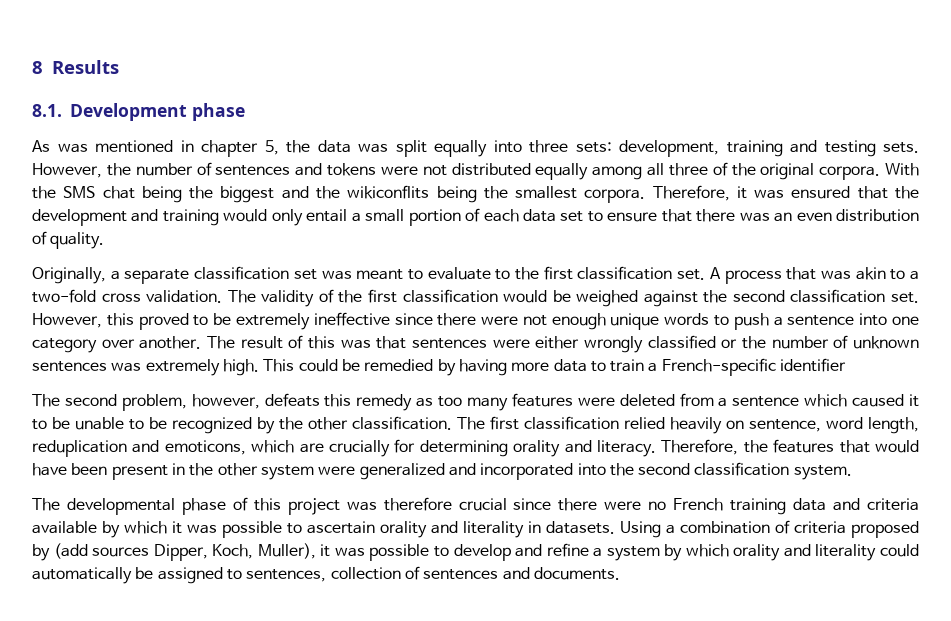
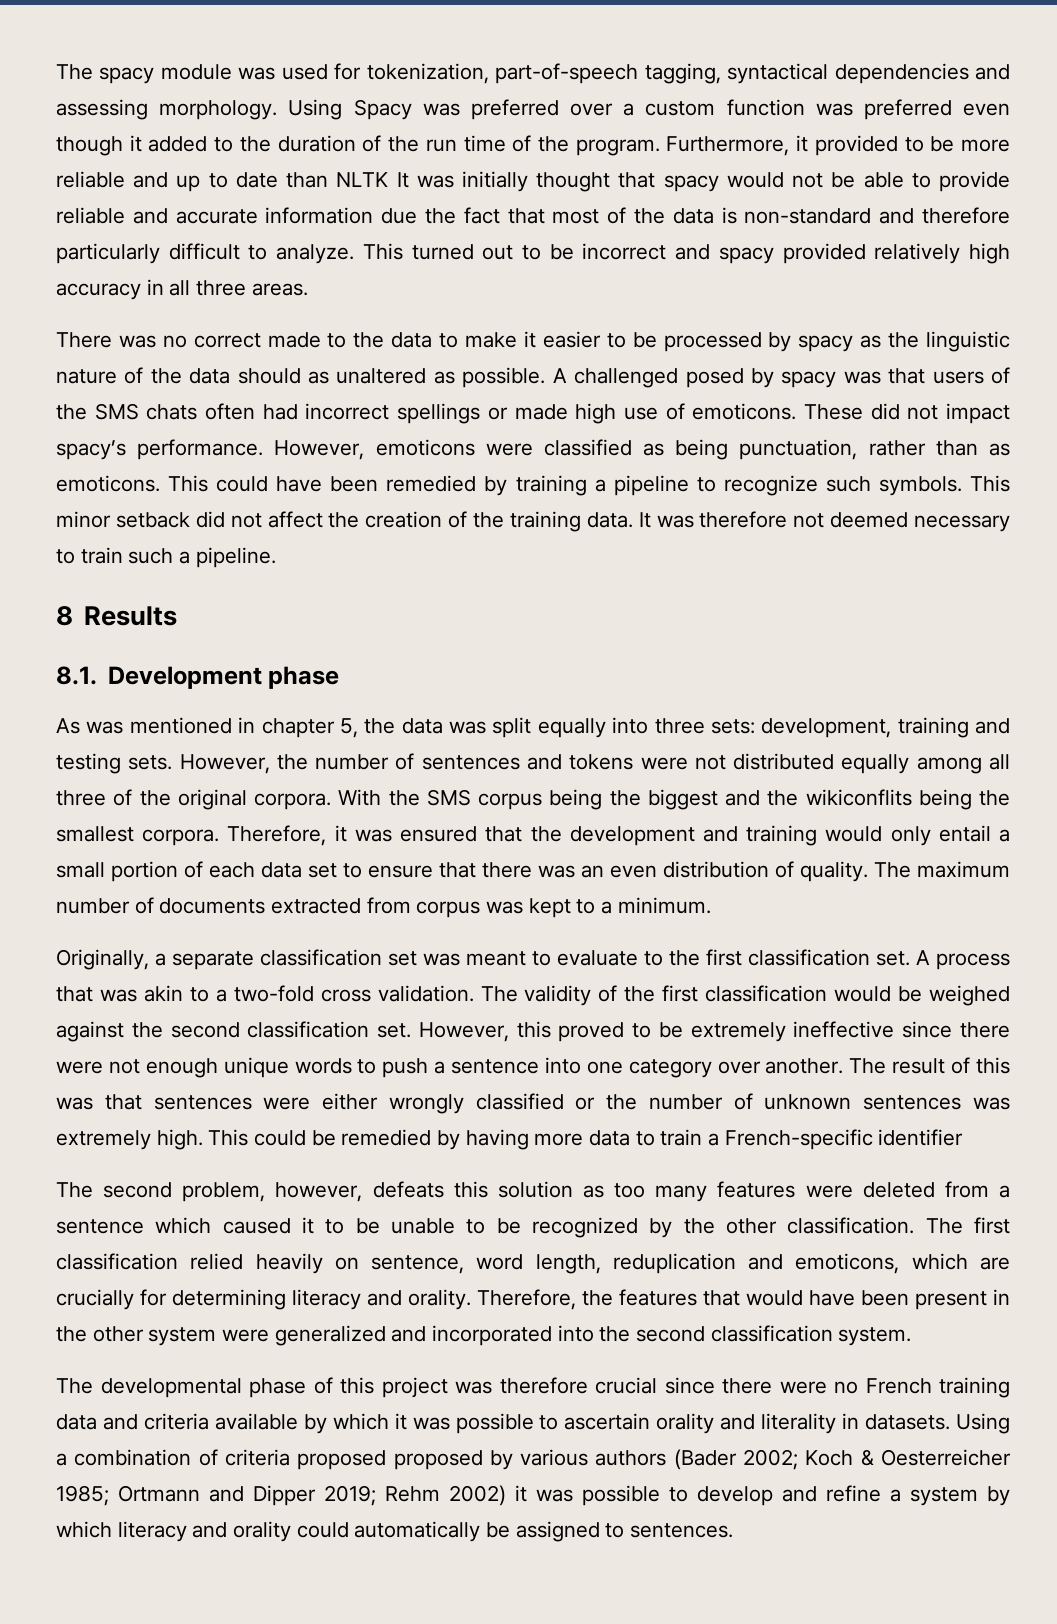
(32, 67) none -> [56,63,1011,84] [56,99,1010,120] [56,135,1010,156] [56,171,1010,192] [56,207,1010,224] [56,243,1010,264] [56,279,308,300] [56,331,1011,352] [56,367,1010,388] [56,403,1010,424] [56,439,1010,460] [56,475,1010,496] [56,511,1010,532] [56,547,276,568] The spacy module was used for tokenization, part-of-speech tagging, syntactical dependencies and assessing morphology. Using Spacy was preferred over a custom function was preferred even though it added to the duration of the run time of the program. Furthermore, it provided to be more reliable and up to date than NLTK It was initially thought that spacy would not be able to provide reliable and accurate information due the fact that most of the data is non-standard and therefore particularly difficult to analyze. This turned out to be incorrect and spacy provided relatively high accuracy in all three areas. // There was no correct made to the data to make it easier to be processed by spacy as the linguistic nature of the data should as unaltered as possible. A challenged posed by spacy was that users of the SMS chats often had incorrect spellings or made high use of emoticons. These did not impact spacy’s performance. However, emoticons were classified as being punctuation, rather than as emoticons. This could have been remedied by training a pipeline to recognize such symbols. This minor setback did not affect the creation of the training data. It was therefore not deemed necessary to train such a pipeline. //
[102,186,135,199] chat -> [478,793,542,810] corpus
(105, 240) none -> [874,861,1010,878] [56,897,711,918] The maximum number of documents extracted from corpus was kept to a minimum.
[356,394,413,411] remedy -> [497,1181,573,1198] solution
[513,440,656,457] orality and literacy. -> [292,1289,471,1310] literacy and orality.
[32,543,316,561] by (add sources Dipper, Koch, Muller), -> [393,1449,1011,1470] [56,1485,506,1506] proposed by various authors (Bader 2002; Koch & Oesterreicher 1985; Ortmann and Dipper 2019; Rehm 2002)
[733,544,877,561] orality and literality -> [117,1521,292,1542] literacy and orality
[246,566,620,582] sentences, collection of sentences and documents. -> [630,1523,734,1538] sentences.

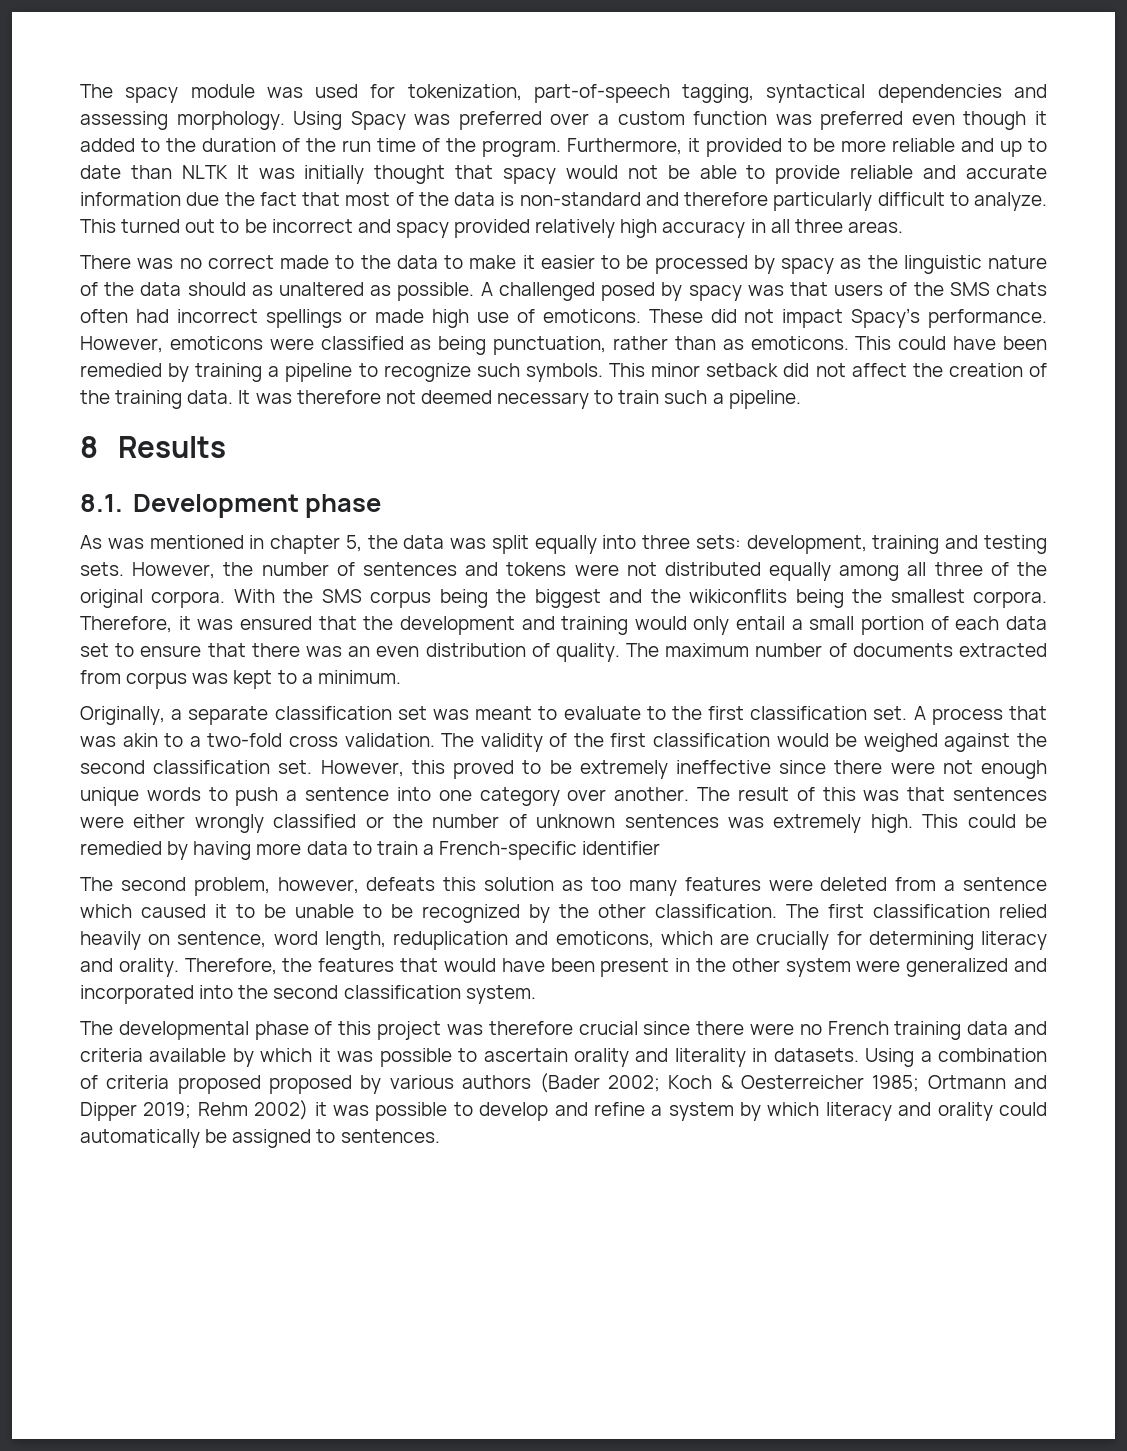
[56,440,126,460] spacy’s -> [851,308,921,328] Spacy’s

